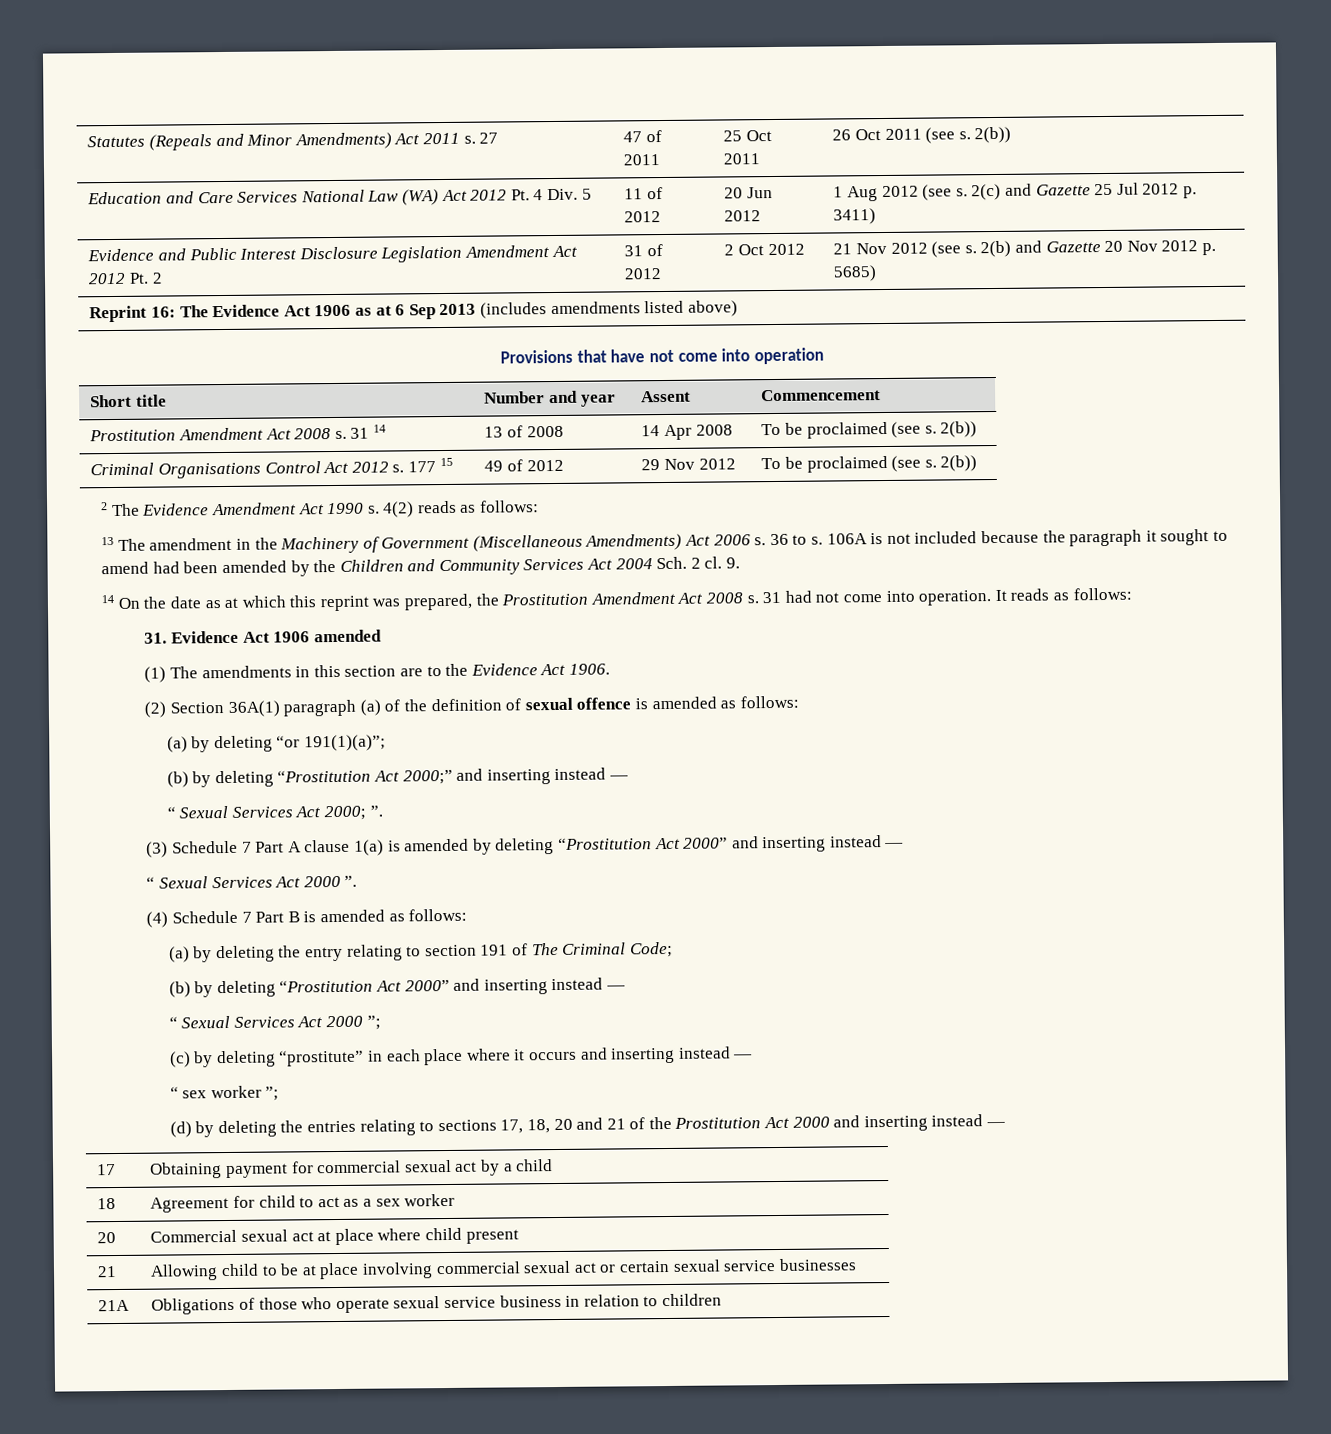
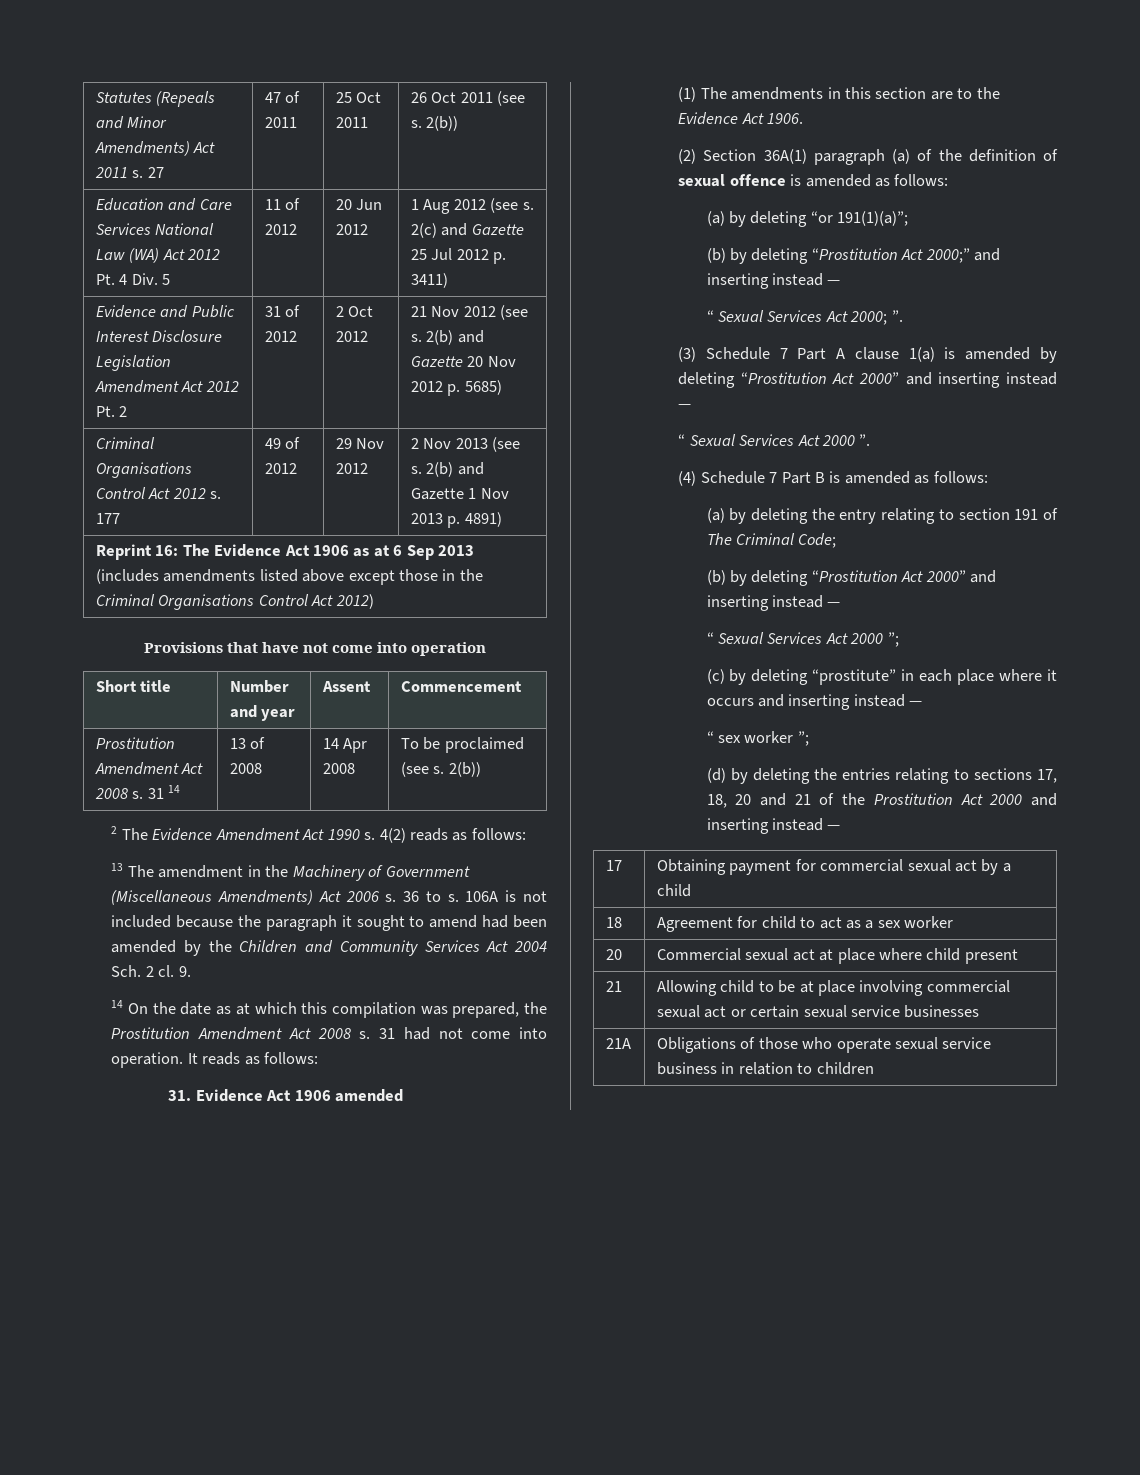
(878, 273) none -> [95,437,155,449] [95,462,192,478] [95,487,222,499] [95,513,120,524] [264,437,301,449] [264,463,297,474] [335,438,385,449] [335,463,368,474] [410,437,521,452] [410,462,484,477] [410,488,509,500] [410,512,502,528] // Criminal Organisations Control Act 2012 s. 177 | 49 of 2012 | 29 Nov 2012 | 2 Nov 2013 (see s. 2(b) and Gazette 1 Nov 2013 p. 4891)
[687,300,738,317] above) -> [302,569,483,585] [95,594,374,610] above except those in the Criminal Organisations Control Act 2012)
[90,457,453,479] [484,459,564,472] [641,458,736,471] [761,455,978,473] // Criminal Organisations Control Act 2012 s. 177 15 | 49 of 2012 | 29 Nov 2012 | To be proclaimed (see s. 2(b)) -> (481, 769) none
[319,595,370,612] reprint -> [331,1002,416,1018] compilation

